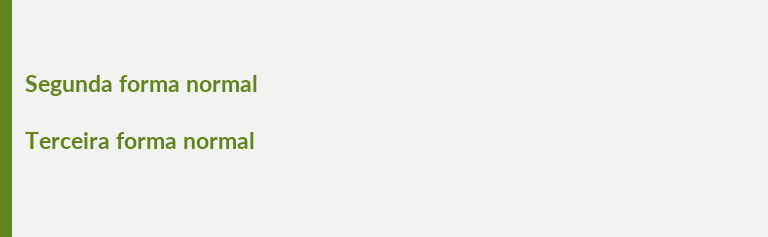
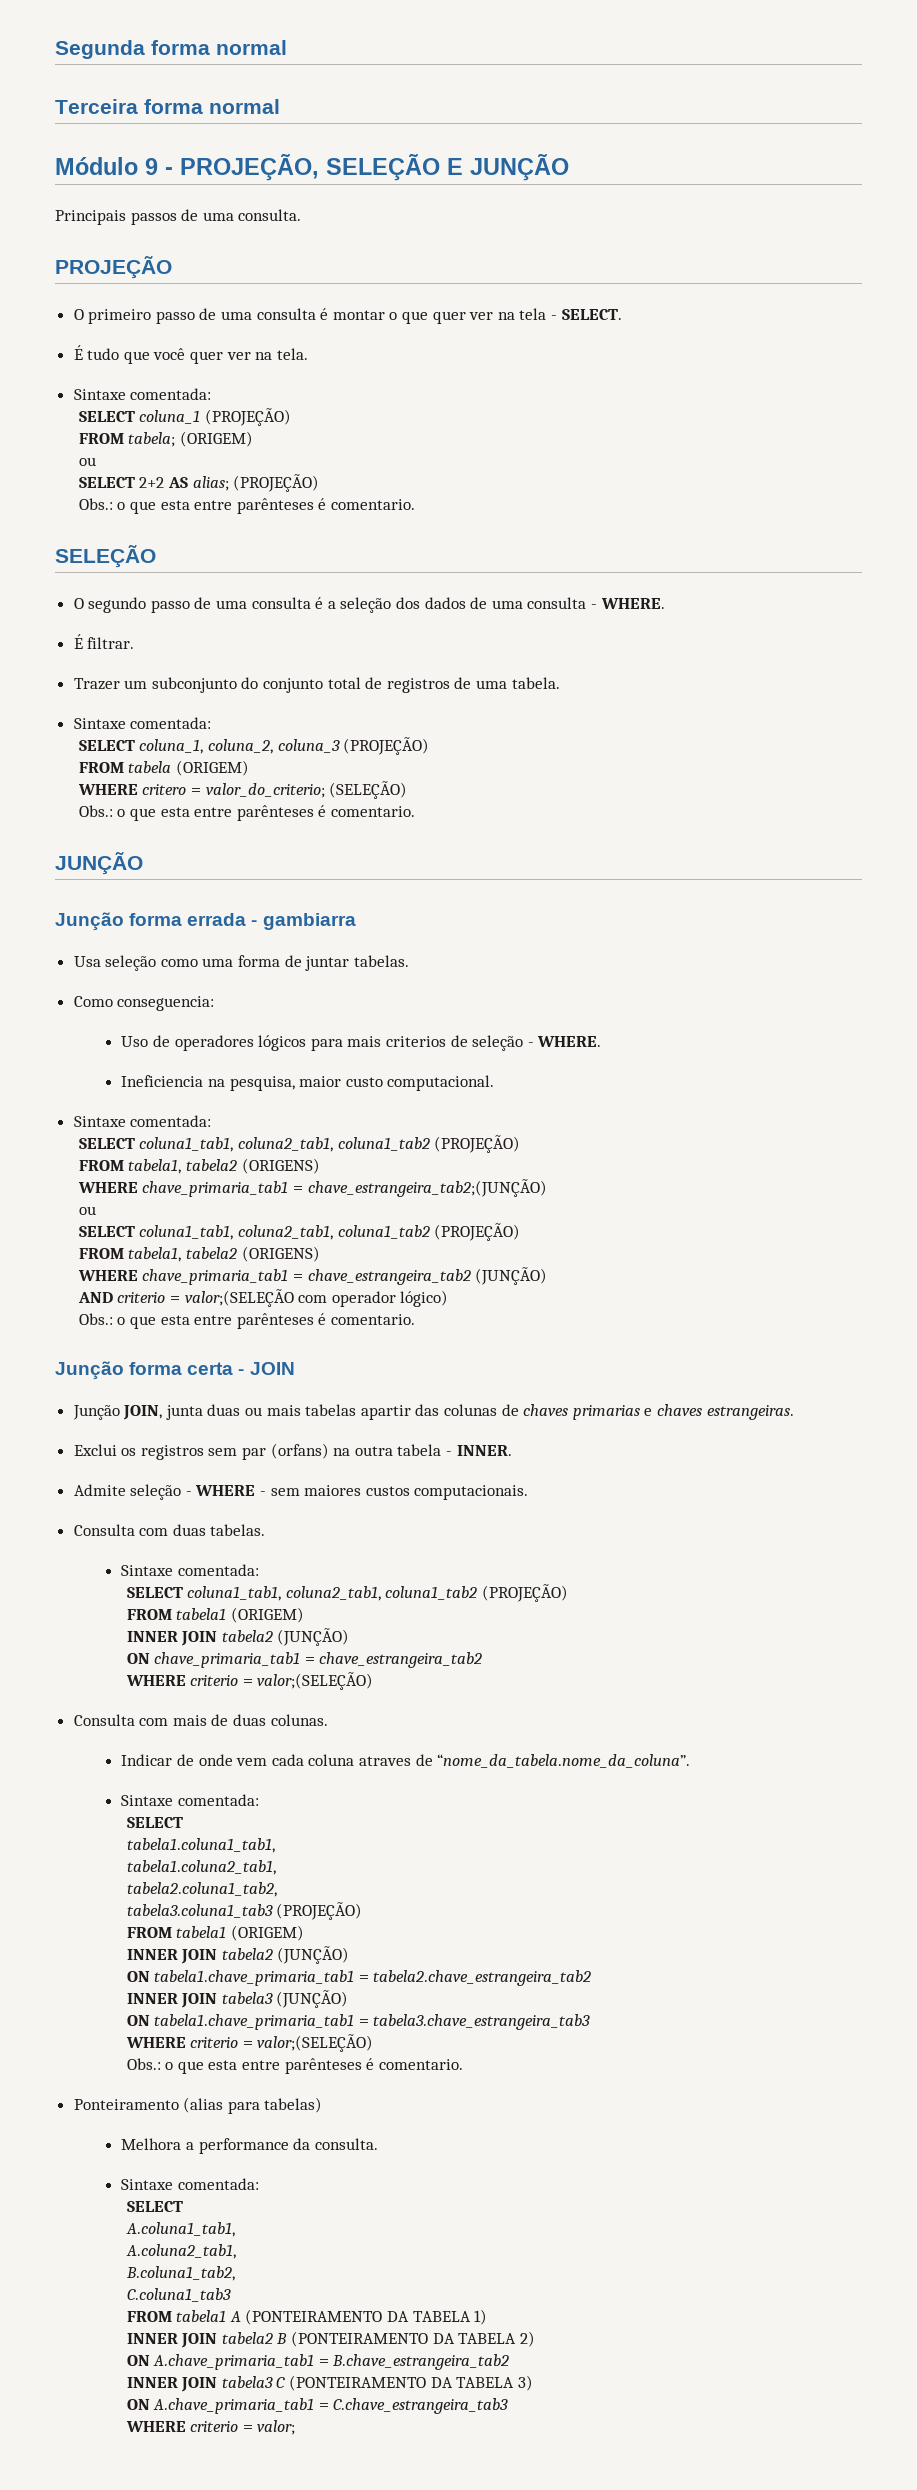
(256, 140) none -> [55,154,569,181] [55,209,302,225] [55,256,172,279] [73,308,622,324] [73,345,308,364] [73,388,212,400] [78,408,292,426] [78,431,254,447] [78,457,96,466] [78,474,320,492] [78,498,416,514] [55,545,156,568] [73,597,665,613] [73,634,135,649] [73,677,560,693] [73,717,212,729] [78,737,430,755] [78,760,250,776] [77,781,408,799] [78,805,416,821] [55,852,143,875] [55,912,356,931] [73,955,409,971] [73,996,215,1011] [121,1035,602,1051] [121,1075,495,1091] [73,1115,212,1127] [78,1135,521,1153] [78,1158,320,1174] [77,1179,547,1197] [78,1206,96,1215] [78,1223,521,1241] [78,1246,320,1262] [77,1267,548,1285] [77,1289,449,1307] [78,1313,416,1329] [55,1361,295,1380] [72,1404,794,1420] [73,1443,512,1460] [73,1484,529,1500] [73,1524,266,1536] [121,1564,260,1576] [126,1584,569,1602] [126,1607,304,1623] [126,1628,350,1646] [126,1652,483,1668] [125,1672,374,1690] [73,1714,328,1726] [121,1754,691,1768] [121,1794,260,1806] [126,1817,183,1828] [126,1838,275,1853] [126,1860,276,1875] [126,1882,277,1897] [126,1902,363,1920] [126,1925,304,1941] [126,1946,350,1964] [126,1970,592,1986] [126,1990,349,2008] [126,2014,591,2030] [125,2034,374,2052] [126,2058,463,2074] [73,2097,323,2114] [121,2138,378,2154] [121,2178,260,2190] [126,2201,183,2212] [125,2222,235,2237] [125,2244,236,2259] [125,2266,235,2281] [126,2288,231,2302] [126,2309,488,2325] [126,2331,535,2348] [126,2354,510,2370] [126,2375,533,2392] [126,2398,509,2414] [125,2420,296,2435] // Módulo 9 - PROJEÇÃO, SELEÇÃO E JUNÇÃO // Principais passos de uma consulta. // PROJEÇÃO // O primeiro passo de uma consulta é montar o que quer ver na tela - SELECT. // É tudo que você quer ver na tela. // Sintaxe comentada: // SELECT coluna_1 (PROJEÇÃO) // FROM tabela; (ORIGEM) // ou // SELECT 2+2 AS alias; (PROJEÇÃO) // Obs.: o que esta entre parênteses é comentario. // SELEÇÃO // O segundo passo de uma consulta é a seleção dos dados de uma consulta - WHERE. // É filtrar. // Trazer um subconjunto do conjunto total de registros de uma tabela. // Sintaxe comentada: // SELECT coluna_1, coluna_2, coluna_3 (PROJEÇÃO) // FROM tabela (ORIGEM) // WHERE critero = valor_do_criterio; (SELEÇÃO) // Obs.: o que esta entre parênteses é comentario. // JUNÇÃO // Junção forma errada - gambiarra // Usa seleção como uma forma de juntar tabelas. // Como conseguencia: // Uso de operadores lógicos para mais criterios de seleção - WHERE. // Ineficiencia na pesquisa, maior custo computacional. // Sintaxe comentada: // SELECT coluna1_tab1, coluna2_tab1, coluna1_tab2 (PROJEÇÃO) // FROM tabela1, tabela2 (ORIGENS) // WHERE chave_primaria_tab1 = chave_estrangeira_tab2;(JUNÇÃO) // ou // SELECT coluna1_tab1, coluna2_tab1, coluna1_tab2 (PROJEÇÃO) // FROM tabela1, tabela2 (ORIGENS) // WHERE chave_primaria_tab1 = chave_estrangeira_tab2 (JUNÇÃO) // AND criterio = valor;(SELEÇÃO com operador lógico) // Obs.: o que esta entre parênteses é comentario. // Junção forma certa - JOIN // Junção JOIN, junta duas ou mais tabelas apartir das colunas de chaves primarias e chaves estrangeiras. // Exclui os registros sem par (orfans) na outra tabela - INNER. // Admite seleção - WHERE - sem maiores custos computacionais. // Consulta com duas tabelas. // Sintaxe comentada: // SELECT coluna1_tab1, coluna2_tab1, coluna1_tab2 (PROJEÇÃO) // FROM tabela1 (ORIGEM) // INNER JOIN tabela2 (JUNÇÃO) // ON chave_primaria_tab1 = chave_estrangeira_tab2 // WHERE criterio = valor;(SELEÇÃO) // Consulta com mais de duas colunas. // Indicar de onde vem cada coluna atraves de “nome_da_tabela.nome_da_coluna”. // Sintaxe comentada: // SELECT // tabela1.coluna1_tab1, // tabela1.coluna2_tab1, // tabela2.coluna1_tab2, // tabela3.coluna1_tab3 (PROJEÇÃO) // FROM tabela1 (ORIGEM) // INNER JOIN tabela2 (JUNÇÃO) // ON tabela1.chave_primaria_tab1 = tabela2.chave_estrangeira_tab2 // INNER JOIN tabela3 (JUNÇÃO) // ON tabela1.chave_primaria_tab1 = tabela3.chave_estrangeira_tab3 // WHERE criterio = valor;(SELEÇÃO) // Obs.: o que esta entre parênteses é comentario. // Ponteiramento (alias para tabelas) // Melhora a performance da consulta. // Sintaxe comentada: // SELECT // A.coluna1_tab1, // A.coluna2_tab1, // B.coluna1_tab2, // C.coluna1_tab3 // FROM tabela1 A (PONTEIRAMENTO DA TABELA 1) // INNER JOIN tabela2 B (PONTEIRAMENTO DA TABELA 2) // ON A.chave_primaria_tab1 = B.chave_estrangeira_tab2 // INNER JOIN tabela3 C (PONTEIRAMENTO DA TABELA 3) // ON A.chave_primaria_tab1 = C.chave_estrangeira_tab3 // WHERE criterio = valor;

